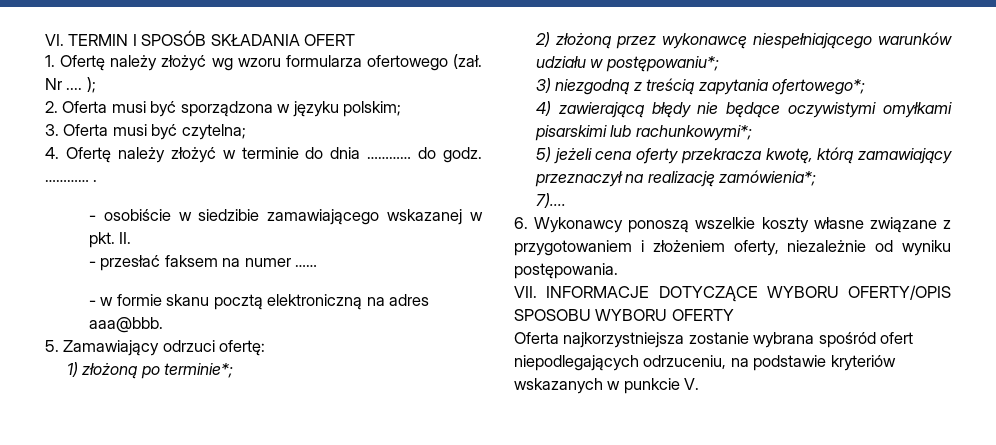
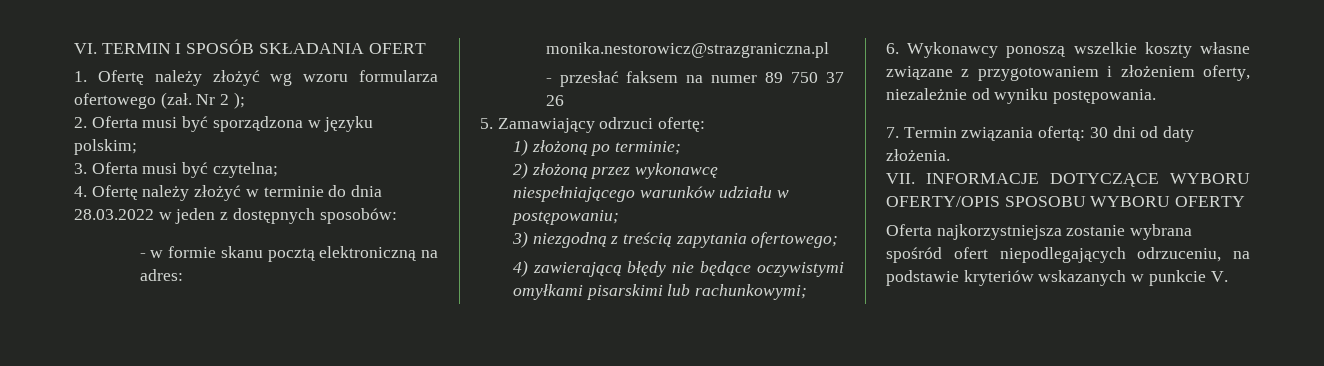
[66,88,83,90] .... -> [220,94,230,105] 2
[367,147,482,163] [45,180,98,182] [88,209,483,225] [88,232,132,248] [88,255,318,271] ………… do godz. ………… . // - osobiście w siedzibie zamawiającego wskazanej w pkt. II. // - przesłać faksem na numer …… -> [74,208,397,224] 28.03.2022 w jeden z dostępnych sposobów:
[389,294,430,306] [88,317,163,333] adres aaa@bbb. -> [139,269,183,281] [545,42,829,58] [545,71,844,87] [545,95,564,106] adres: monika.nestorowicz@strazgraniczna.pl // - przesłać faksem na numer 89 750 37 26
[164,363,234,378] terminie*; -> [614,141,681,155] terminie;
[605,56,719,72] postępowaniu*; -> [510,210,619,225] postępowaniu;
[772,79,866,95] ofertowego*; -> [751,232,839,248] ofertowego;
[635,125,752,141] [535,147,952,164] [534,170,817,187] [535,193,566,208] rachunkowymi*; // 5) jeżeli cena oferty przekracza kwotę, którą zamawiający przeznaczył na realizację zamówienia*; // 7).... -> [694,284,807,300] rachunkowymi;
(618, 271) none -> [886,126,1195,142] [886,149,950,161] // 7. Termin związania ofertą: 30 dni od daty złożenia.

